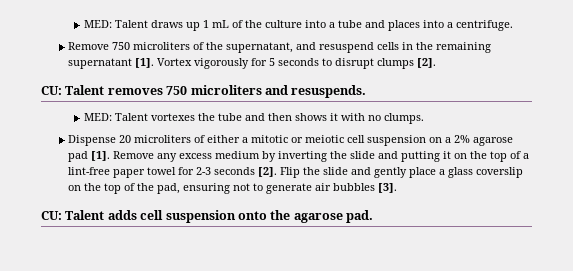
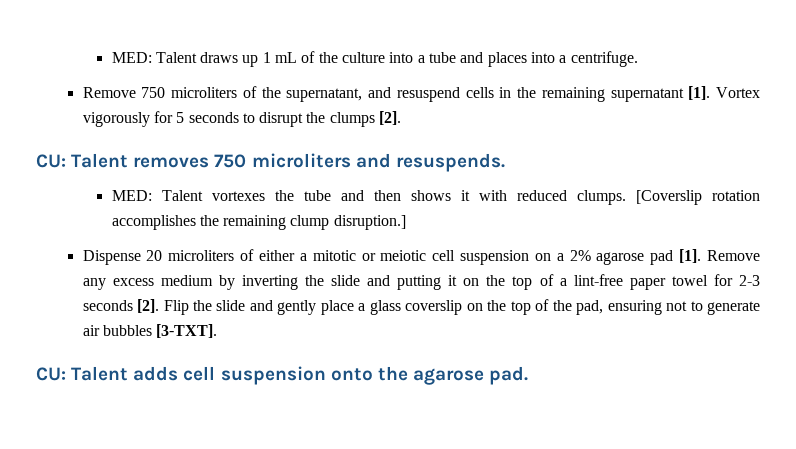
(375, 63) none -> [306,112,326,123] the
[367,115,381,121] no -> [516,190,567,201] reduced
(424, 118) none -> [635,190,761,205] [111,215,406,230] [Coverslip rotation accomplishes the remaining clump disruption.]
[378,183,398,193] [3]. -> [156,324,218,338] [3-TXT].

